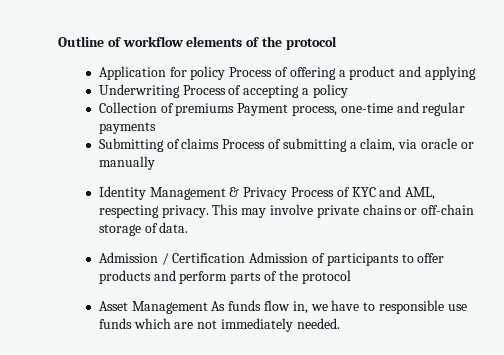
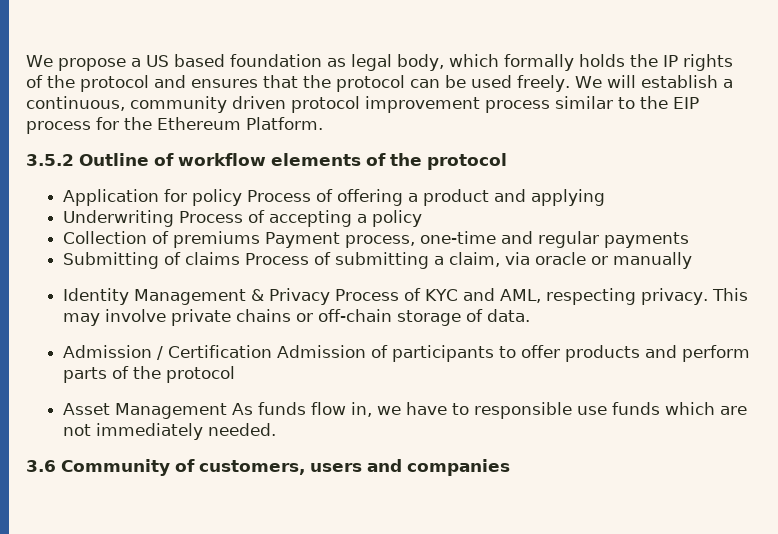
(58, 41) none -> [26,54,733,71] [26,75,733,92] [26,96,699,113] [26,117,323,134] [26,154,74,166] We propose a US based foundation as legal body, which formally holds the IP rights of the protocol and ensures that the protocol can be used freely. We will establish a continuous, community driven protocol improvement process similar to the EIP process for the Ethereum Platform. // 3.5.2
(340, 323) none -> [26,459,510,476] // 3.6 Community of customers, users and companies

